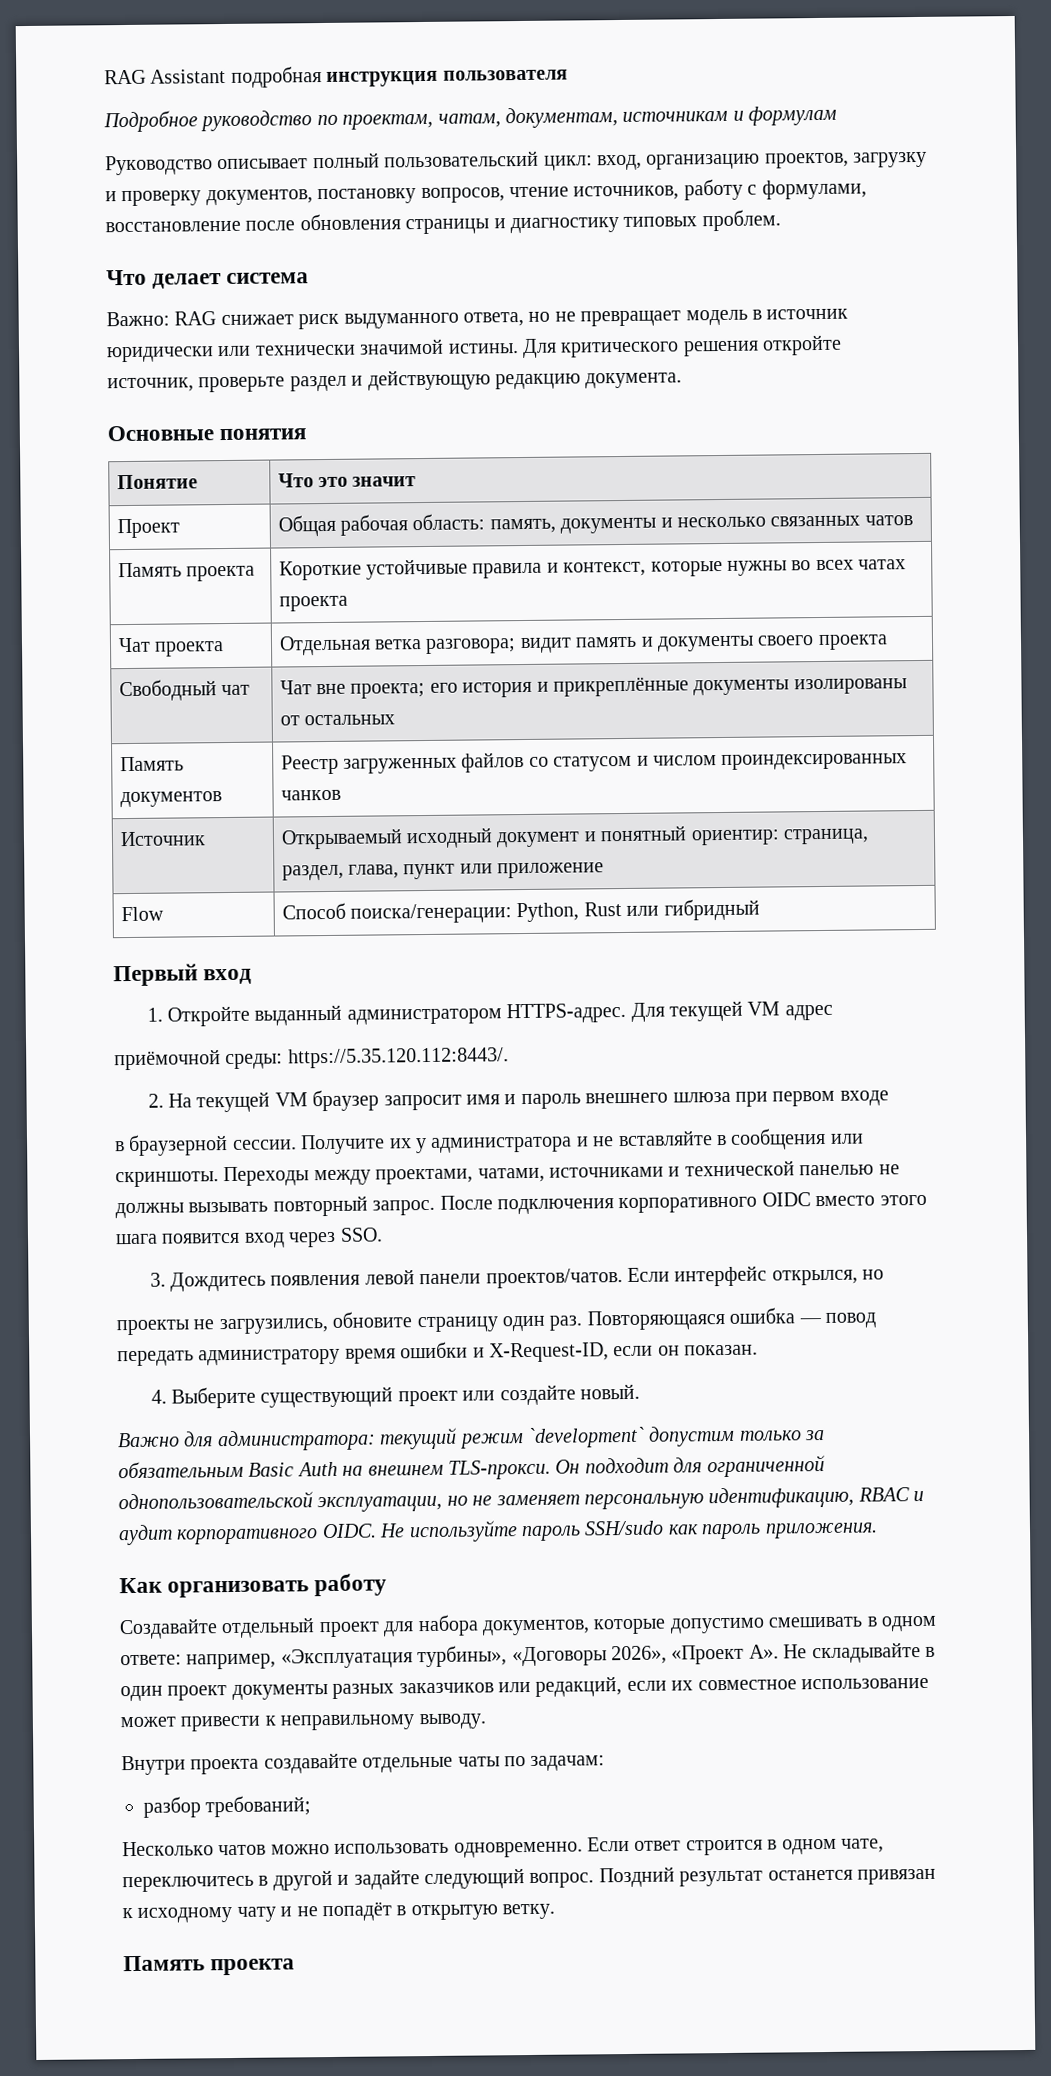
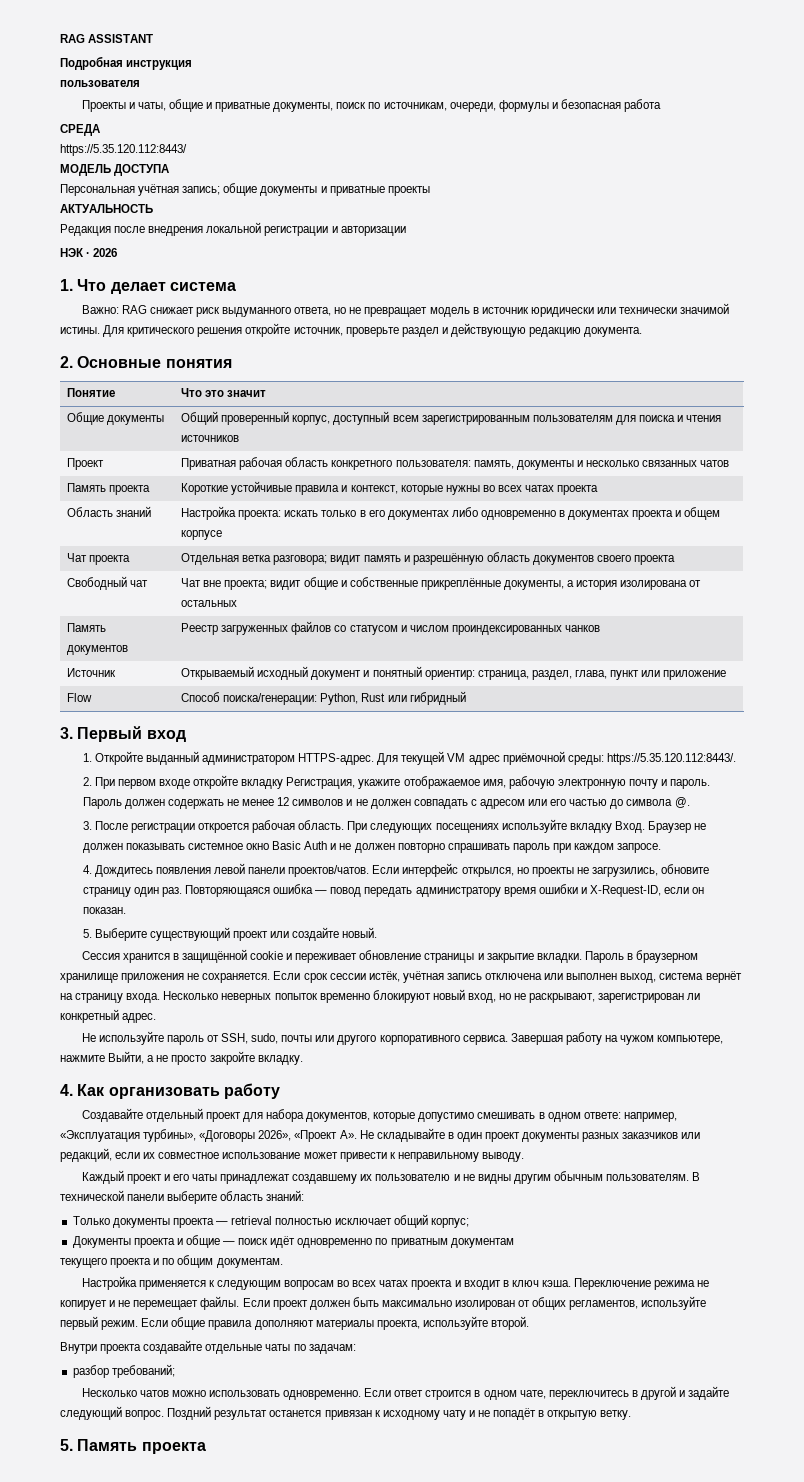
[104,66,322,88] RAG Assistant подробная -> [60,34,154,43] [60,56,123,70] RAG ASSISTANT // Подробная
(439, 78) none -> (193, 65) //
[103,105,838,133] [105,150,928,176] [105,178,867,207] [105,209,781,235] Подробное руководство по проектам, чатам, документам, источникам и формулам // Руководство описывает полный пользовательский цикл: вход, организацию проектов, загрузку и проверку документов, постановку вопросов, чтение источников, работу с формулами, восстановление после обновления страницы и диагностику типовых проблем. // -> [81,99,662,112] [60,124,100,136] [60,144,187,156] [60,164,170,176] [60,183,430,196] [60,204,153,213] [60,222,406,236] [60,248,118,257] [60,279,73,291] Проекты и чаты, общие и приватные документы, поиск по источникам, очереди, формулы и безопасная работа // СРЕДА // https://5.35.120.112:8443/ // МОДЕЛЬ ДОСТУПА // Персональная учётная запись; общие документы и приватные проекты // АКТУАЛЬНОСТЬ // Редакция после внедрения локальной регистрации и авторизации // НЭК · 2026 // 1.
(683, 380) none -> [60,356,73,368] 2.
[116,518,180,539] [277,513,486,537] Проект | Общая рабочая область: -> [67,412,165,425] [181,411,722,425] [181,435,240,442] [67,458,105,470] [181,457,471,470] Общие документы | Общий проверенный корпус, доступный всем зарегистрированным пользователям для поиска и чтения источников // Проект | Приватная рабочая область конкретного пользователя:
(348, 603) none -> [67,506,152,517] [181,506,721,520] [181,530,223,540] // Область знаний | Настройка проекта: искать только в его документах либо одновременно в документах проекта и общем корпусе
[656,635,754,652] документы -> [412,552,594,565] разрешённую область документов
[429,676,907,698] его история и прикреплённые документы изолированы -> [270,577,688,590] видит общие и собственные прикреплённые документы, а история изолирована
(760, 909) none -> [60,727,73,739] 3.
(833, 1012) // -> (500, 760) none
[167,1089,889,1113] [115,1127,864,1157] [115,1160,900,1188] [115,1192,927,1219] [115,1227,383,1248] [149,1272,166,1287] На текущей VM браузер запросит имя и пароль внешнего шлюза при первом входе // в браузерной сессии. Получите их у администратора и не вставляйте в сообщения или скриншоты. Переходы между проектами, чатами, источниками и технической панелью не должны вызывать повторный запрос. После подключения корпоративного OIDC вместо этого шага появится вход через SSO. // 3. -> [94,775,711,789] [82,797,690,809] [82,819,707,833] [82,841,662,853] [82,865,92,874] При первом входе откройте вкладку Регистрация, укажите отображаемое имя, рабочую электронную почту и пароль. Пароль должен содержать не менее 12 символов и не должен совпадать с адресом или его частью до символа @. // 3. После регистрации откроется рабочая область. При следующих посещениях используйте вкладку Вход. Браузер не должен показывать системное окно Basic Auth и не должен повторно спрашивать пароль при каждом запросе. // 4.
(885, 1274) // -> (529, 870) none
[150,1389,167,1404] 4. -> [82,929,92,938] 5.
[117,1425,826,1452] [118,1454,825,1480] [118,1486,925,1513] [118,1520,878,1546] Важно для администратора: текущий режим `development` допустим только за обязательным Basic Auth на внешнем TLS-прокси. Он подходит для ограниченной однопользовательской эксплуатации, но не заменяет персональную идентификацию, RBAC и аудит корпоративного OIDC. Не используйте пароль SSH/sudo как пароль приложения. // -> [81,949,699,963] [60,971,742,983] [60,989,701,1003] [60,1009,157,1023] [81,1031,724,1045] [60,1051,303,1065] [60,1084,73,1096] Сессия хранится в защищённой cookie и переживает обновление страницы и закрытие вкладки. Пароль в браузерном хранилище приложения не сохраняется. Если срок сессии истёк, учётная запись отключена или выполнен выход, система вернёт на страницу входа. Несколько неверных попыток временно блокируют новый вход, но не раскрывают, зарегистрирован ли конкретный адрес. // Не используйте пароль от SSH, sudo, почты или другого корпоративного сервиса. Завершая работу на чужом компьютере, нажмите Выйти, а не просто закройте вкладку. // 4.
(486, 1721) none -> [81,1170,701,1184] [60,1190,305,1204] [72,1214,470,1228] [72,1235,514,1248] [60,1255,283,1268] [81,1276,710,1290] [60,1296,707,1310] [60,1316,529,1330] // Каждый проект и его чаты принадлежат создавшему их пользователю и не видны другим обычным пользователям. В технической панели выберите область знаний: // Только документы проекта — retrieval полностью исключает общий корпус; // Документы проекта и общие — поиск идёт одновременно по приватным документам // текущего проекта и по общим документам. // Настройка применяется к следующим вопросам во всех чатах проекта и входит в ключ кэша. Переключение режима не копирует и не перемещает файлы. Если проект должен быть максимально изолирован от общих регламентов, используйте первый режим. Если общие правила дополняют материалы проекта, используйте второй.
(556, 1911) none -> [60,1439,73,1451] 5.

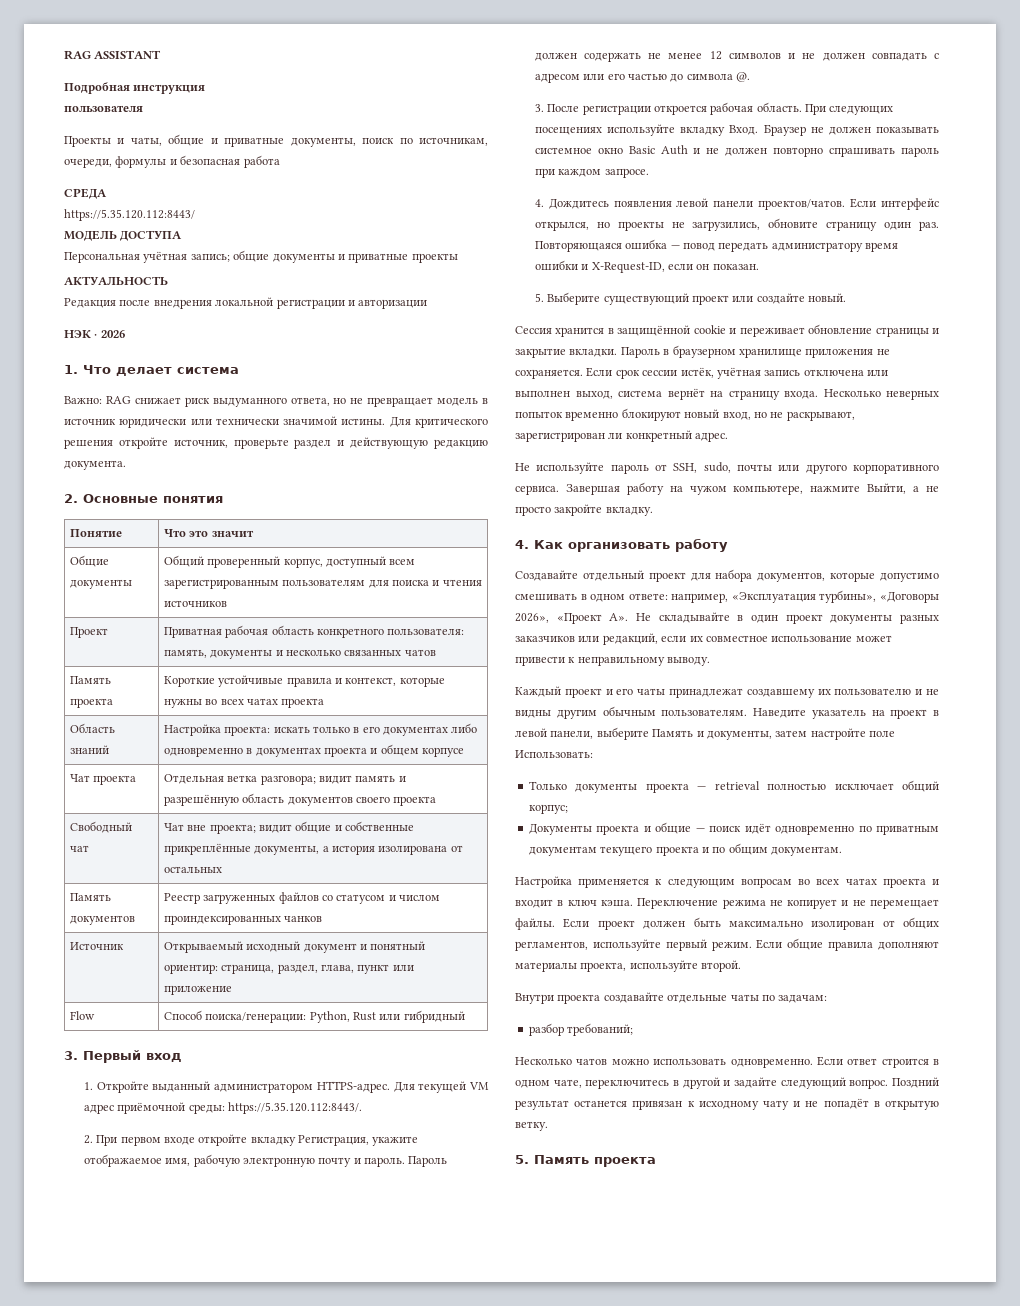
[692,1172,701,1181] [60,1190,305,1204] В технической панели выберите область знаний: -> [753,708,939,719] [515,727,895,740] [515,750,593,758] Наведите указатель на проект в левой панели, выберите Память и документы, затем настройте поле Использовать:
(514, 1243) // -> (597, 851) none

